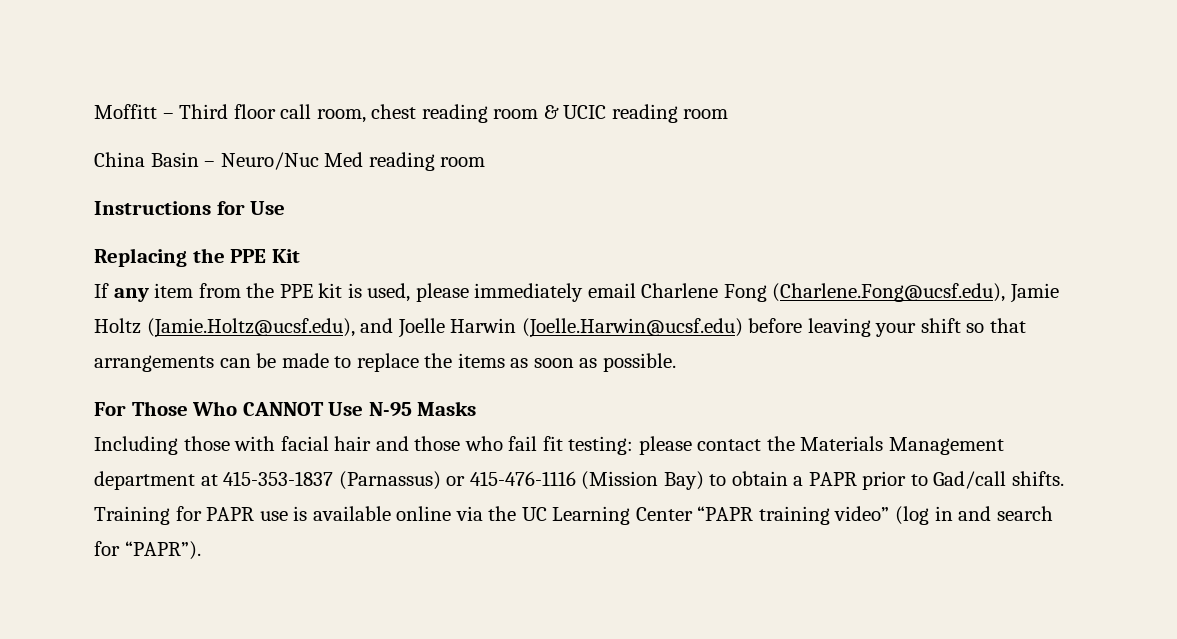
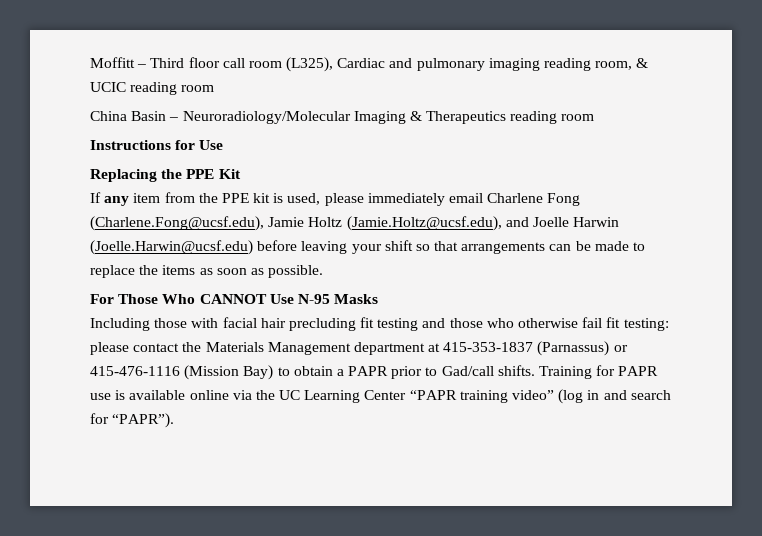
[316,104,539,123] room, chest reading room -> [248,57,633,72] room (L325), Cardiac and pulmonary imaging reading room,
[220,152,364,170] Neuro/Nuc Med -> [182,111,507,124] Neuroradiology/Molecular Imaging & Therapeutics
(372, 443) none -> [288,317,419,331] precluding fit testing
(503, 443) none -> [518,318,579,328] otherwise

